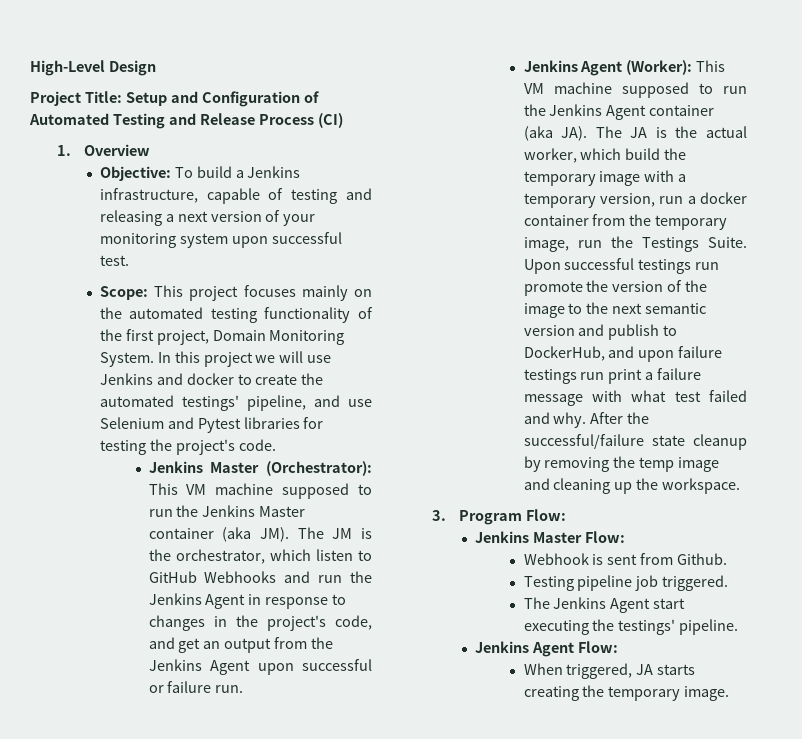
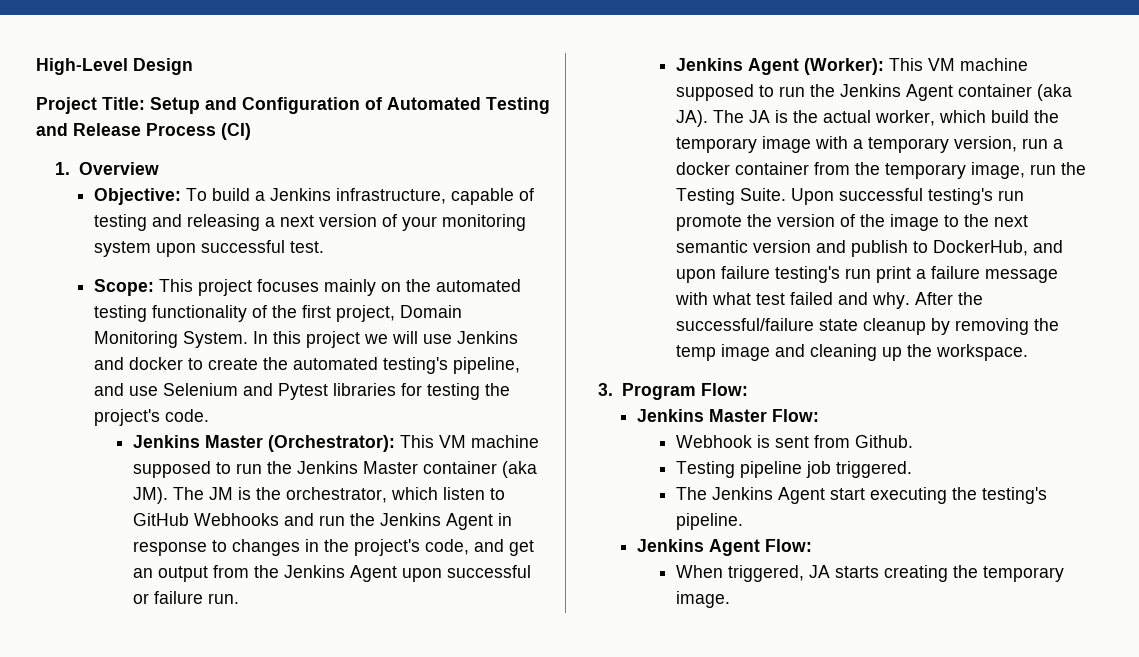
[181,395,239,411] testings' -> [383,357,449,374] testing's
[641,237,699,252] Testings -> [675,188,735,205] Testing
[638,259,692,274] testings -> [927,188,993,205] testing's
[523,369,577,384] testings -> [774,266,840,283] testing's
[618,619,676,635] testings' -> [981,487,1047,504] testing's

